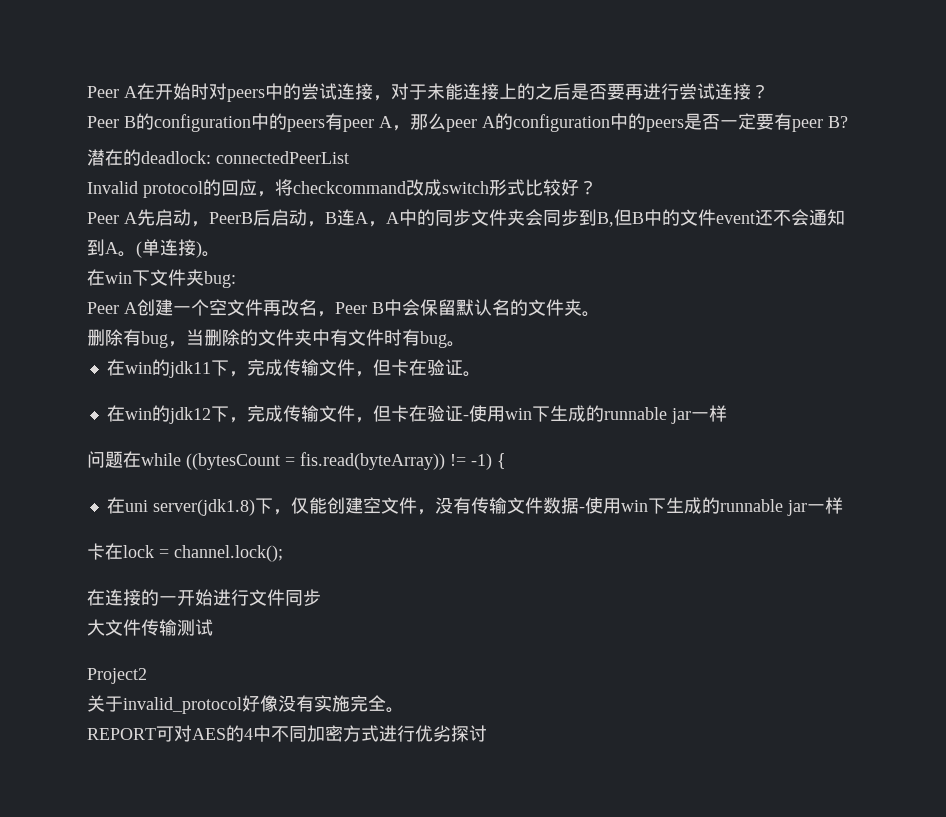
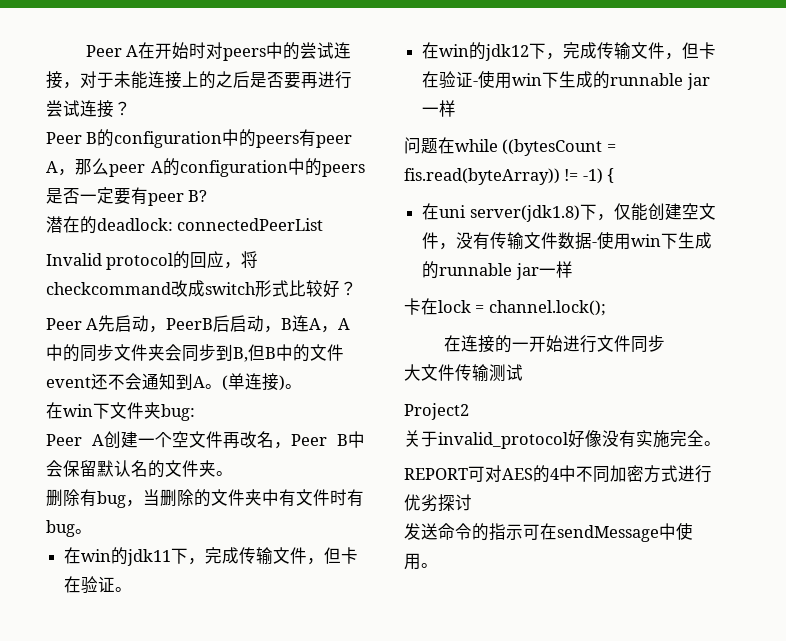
(487, 733) none -> [404,523,693,542] [404,553,438,570] // 发送命令的指示可在sendMessage中使用。

